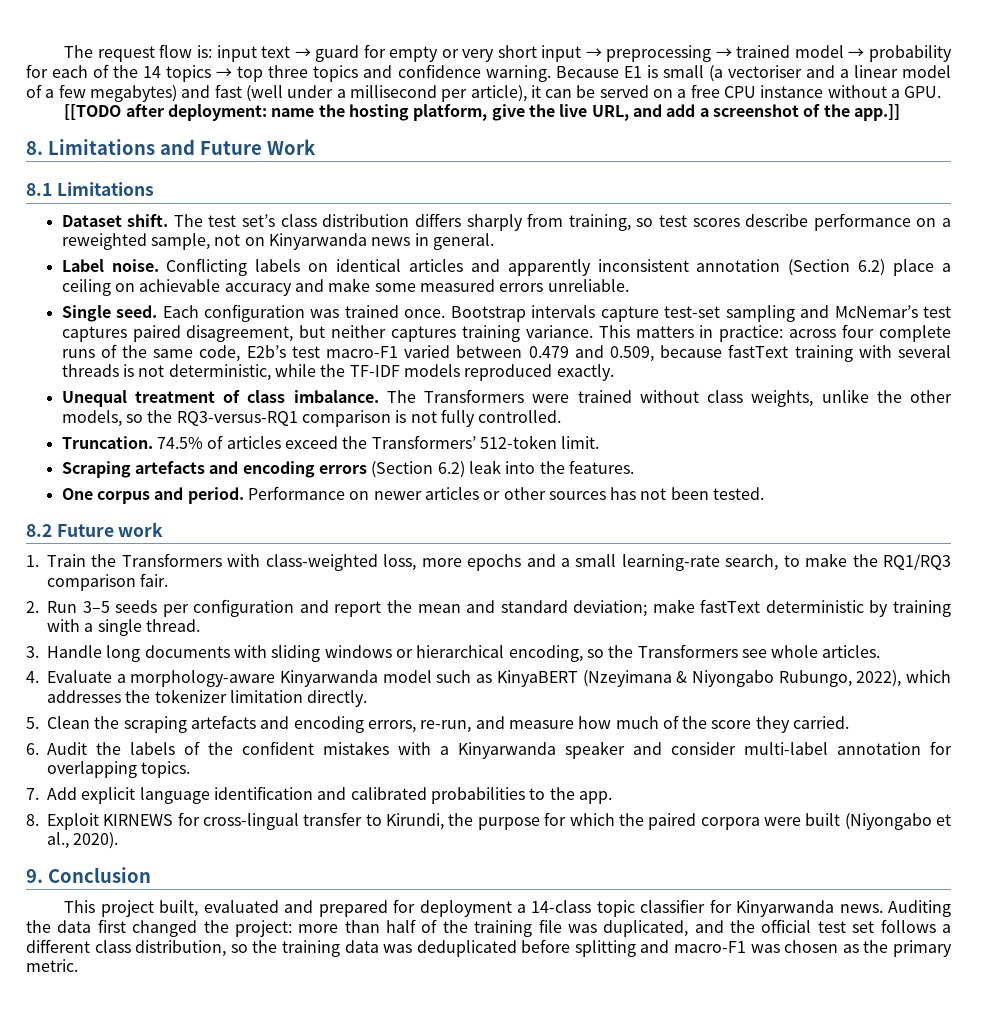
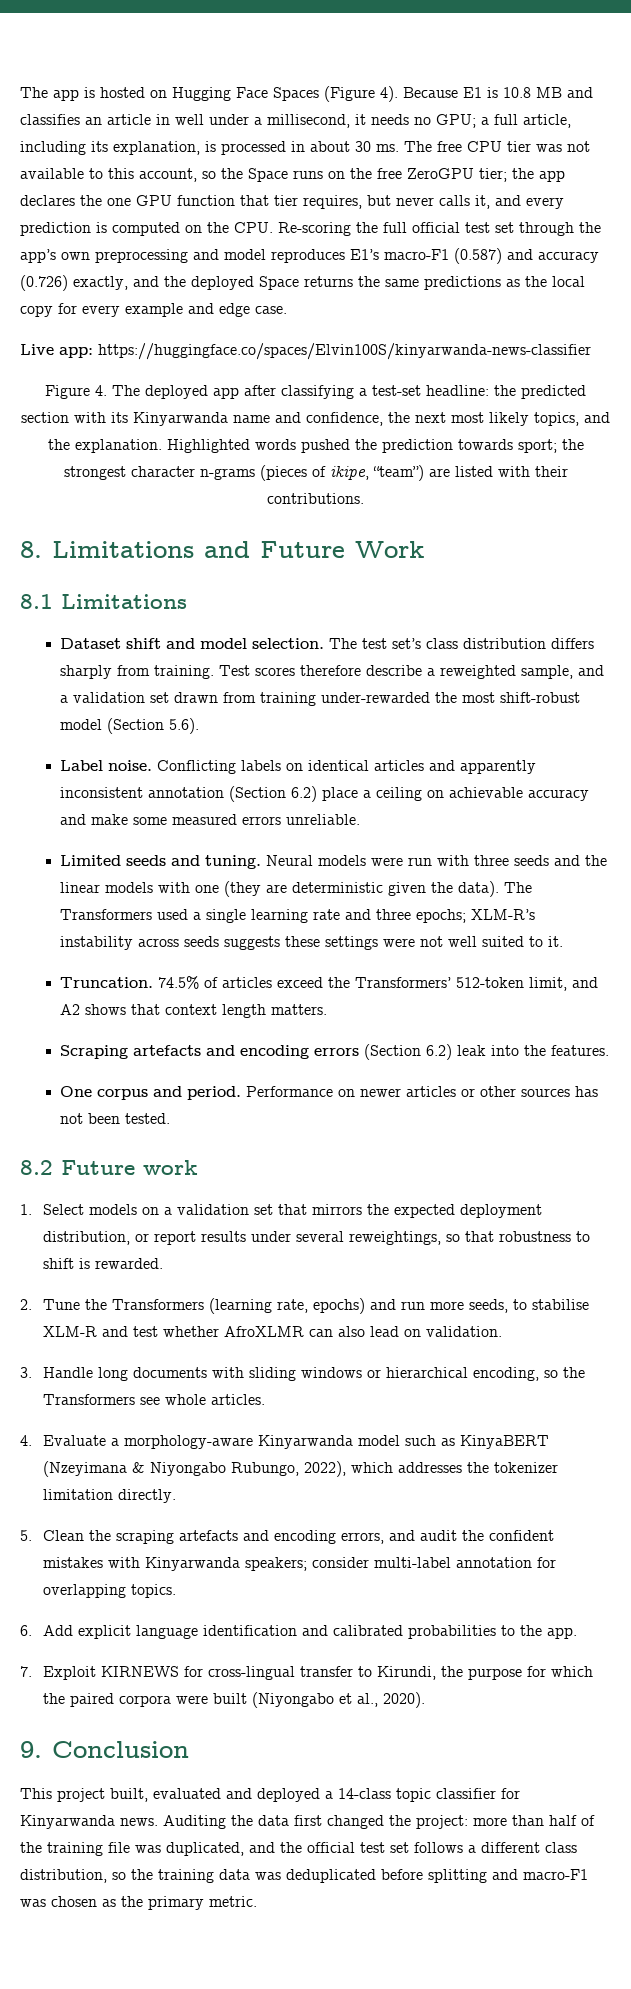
[64,44,953,62] [26,64,951,82] [26,84,942,102] [64,104,900,121] The request flow is: input text → guard for empty or very short input → preprocessing → trained model → probability for each of the 14 topics → top three topics and confidence warning. Because E1 is small (a vectoriser and a linear model of a few megabytes) and fast (well under a millisecond per article), it can be served on a free CPU instance without a GPU. // [[TODO after deployment: name the hosting platform, give the live URL, and add a screenshot of the app.]] -> [20,86,593,102] [20,114,571,128] [20,141,590,155] [20,168,565,182] [20,195,564,209] [20,222,601,236] [20,248,599,264] [20,275,585,291] [20,303,287,317] [20,343,591,360] [45,385,586,399] [21,412,610,426] [47,439,584,453] [63,465,568,481] [267,493,364,504] The app is hosted on Hugging Face Spaces (Figure 4). Because E1 is 10.8 MB and classifies an article in well under a millisecond, it needs no GPU; a full article, including its explanation, is processed in about 30 ms. The free CPU tier was not available to this account, so the Space runs on the free ZeroGPU tier; the app declares the one GPU function that tier requires, but never calls it, and every prediction is computed on the CPU. Re-scoring the full official test set through the app’s own preprocessing and model reproduces E1’s macro-F1 (0.587) and accuracy (0.726) exactly, and the deployed Space returns the same predictions as the local copy for every example and edge case. // Live app: https://huggingface.co/spaces/Elvin100S/kinyarwanda-news-classifier // Figure 4. The deployed app after classifying a test-set headline: the predicted section with its Kinyarwanda name and confidence, the next most likely topics, and the explanation. Highlighted words pushed the prediction towards sport; the strongest character n-grams (pieces of ikipe, “team”) are listed with their contributions.
[127,214,169,227] shift. -> [126,638,325,649] shift and model selection.
[568,213,951,231] [61,233,494,250] training, so test scores describe performance on a reweighted sample, not on Kinyarwanda news in general. -> [154,665,605,679] [60,692,581,706] [60,718,200,734] training. Test scores therefore describe a reweighted sample, and a validation set drawn from training under-rewarded the most shift-robust model (Section 5.6).
[61,304,951,322] [61,324,951,342] [61,344,952,362] [61,364,614,381] [61,389,953,407] [61,409,562,427] Single seed. Each configuration was trained once. Bootstrap intervals capture test-set sampling and McNemar’s test captures paired disagreement, but neither captures training variance. This matters in practice: across four complete runs of the same code, E2b’s test macro-F1 varied between 0.479 and 0.509, because fastText training with several threads is not deterministic, while the TF-IDF models reproduced exactly. // Unequal treatment of class imbalance. The Transformers were trained without class weights, unlike the other models, so the RQ3-versus-RQ1 comparison is not fully controlled. -> [60,855,608,869] [60,881,533,897] [60,909,536,923] [60,936,564,950] Limited seeds and tuning. Neural models were run with three seeds and the linear models with one (they are deterministic given the data). The Transformers used a single learning rate and three epochs; XLM-R’s instability across seeds suggests these settings were not well suited to it.
[561,436,600,449] limit. -> [529,977,599,991] [60,1004,328,1018] limit, and A2 shows that context length matters.
[47,553,951,571] [47,573,169,591] [26,599,951,617] [47,619,200,636] Train the Transformers with class-weighted loss, more epochs and a small learning-rate search, to make the RQ1/RQ3 comparison fair. // 2. Run 3–5 seeds per configuration and report the mean and standard deviation; make fastText deterministic by training with a single thread. -> [42,1204,542,1218] [42,1231,590,1245] [42,1258,163,1269] [20,1298,589,1314] [42,1326,502,1337] Select models on a validation set that mirrors the expected deployment distribution, or report results under several reweightings, so that robustness to shift is rewarded. // 2. Tune the Transformers (learning rate, epochs) and run more seeds, to stabilise XLM-R and test whether AfroXLMR can also lead on validation.
[420,715,850,733] [26,741,662,759] re-run, and measure how much of the score they carried. // 6. Audit the labels of the confident mistakes with a Kinyarwanda speaker and -> [388,1530,554,1541] [42,1557,307,1571] and audit the confident mistakes with Kinyarwanda speakers;
[26,788,39,800] 7. -> [20,1625,32,1636] 6.
[26,814,39,826] 8. -> [20,1666,32,1677] 7.
[318,899,512,917] prepared for deployment -> [257,1788,320,1802] deployed

